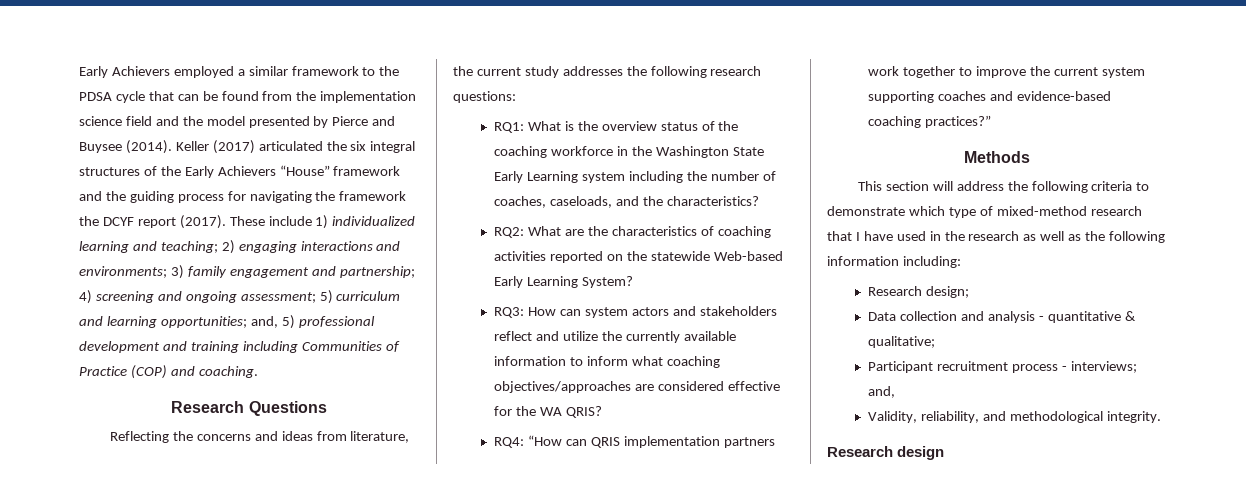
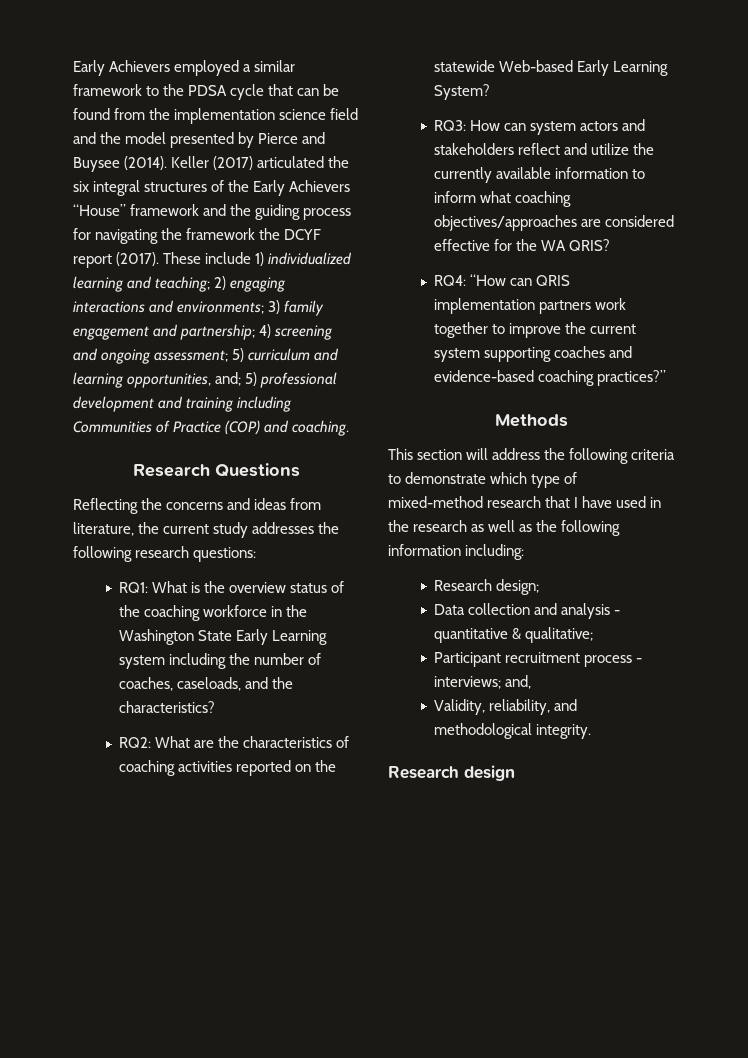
[160,316,278,328] opportunities; and, -> [127,372,242,388] opportunities, and;

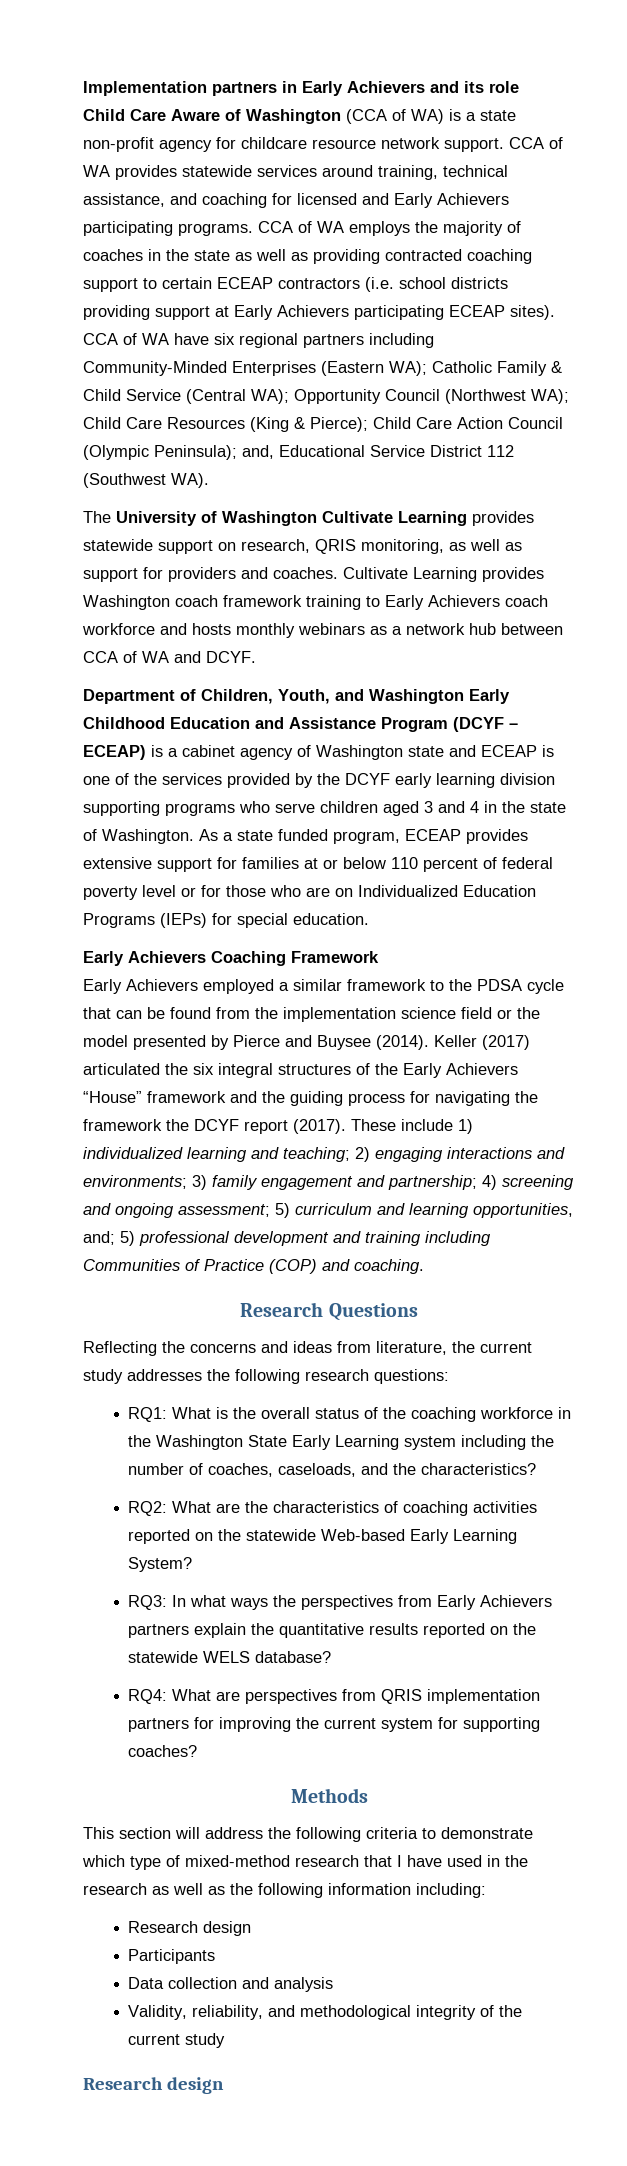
(73, 68) none -> [83,81,519,96] [83,109,516,124] [83,137,563,152] [83,165,508,180] [83,193,509,208] [83,221,521,236] [83,249,532,264] [83,277,508,292] [83,305,555,320] [83,333,434,348] [83,361,562,376] [83,389,569,404] [83,417,563,432] [83,445,514,460] [83,473,209,488] [83,511,534,526] [83,539,522,554] [83,567,544,582] [83,595,548,610] [82,623,563,638] [83,651,256,663] [83,689,510,704] [83,717,518,732] [83,745,554,760] [83,773,555,788] [83,801,566,816] [83,829,528,844] [83,857,553,872] [83,885,536,900] [83,913,369,928] [83,951,379,966] Implementation partners in Early Achievers and its role // Child Care Aware of Washington (CCA of WA) is a state non-profit agency for childcare resource network support. CCA of WA provides statewide services around training, technical assistance, and coaching for licensed and Early Achievers participating programs. CCA of WA employs the majority of coaches in the state as well as providing contracted coaching support to certain ECEAP contractors (i.e. school districts providing support at Early Achievers participating ECEAP sites). CCA of WA have six regional partners including Community-Minded Enterprises (Eastern WA); Catholic Family & Child Service (Central WA); Opportunity Council (Northwest WA); Child Care Resources (King & Pierce); Child Care Action Council (Olympic Peninsula); and, Educational Service District 112 (Southwest WA). // The University of Washington Cultivate Learning provides statewide support on research, QRIS monitoring, as well as support for providers and coaches. Cultivate Learning provides Washington coach framework training to Early Achievers coach workforce and hosts monthly webinars as a network hub between CCA of WA and DCYF. // Department of Children, Youth, and Washington Early Childhood Education and Assistance Program (DCYF – ECEAP) is a cabinet agency of Washington state and ECEAP is one of the services provided by the DCYF early learning division supporting programs who serve children aged 3 and 4 in the state of Washington. As a state funded program, ECEAP provides extensive support for families at or below 110 percent of federal poverty level or for those who are on Individualized Education Programs (IEPs) for special education. // Early Achievers Coaching Framework //
[73,132,96,144] and -> [497,1009,512,1019] or
[229,582,287,593] overview -> [261,1407,311,1419] overall
[470,119,646,135] [434,143,655,155] [434,167,646,183] [434,191,572,207] [434,215,675,231] [434,239,611,251] [434,274,571,286] [434,298,627,314] [434,322,637,338] [434,346,633,362] [434,370,667,386] How can system actors and stakeholders reflect and utilize the currently available information to inform what coaching objectives/approaches are considered effective for the WA QRIS? // RQ4: “How can QRIS implementation partners work together to improve the current system supporting coaches and evidence-based coaching practices?” -> [172,1595,553,1610] [128,1623,537,1638] [128,1651,332,1663] [128,1689,541,1704] [128,1717,541,1732] [128,1745,198,1757] In what ways the perspectives from Early Achievers partners explain the quantitative results reported on the statewide WELS database? // RQ4: What are perspectives from QRIS implementation partners for improving the current system for supporting coaches?
[496,579,540,595] design; -> [203,1921,252,1936] [128,1949,216,1964] design // Participants
[614,610,621,615] [434,627,594,643] [434,652,643,667] [434,675,532,689] - quantitative & qualitative; // Participant recruitment process - interviews; and, -> (334, 1984) none
[536,724,592,739] integrity. -> [416,2005,523,2020] [128,2033,226,2048] integrity of the current study

